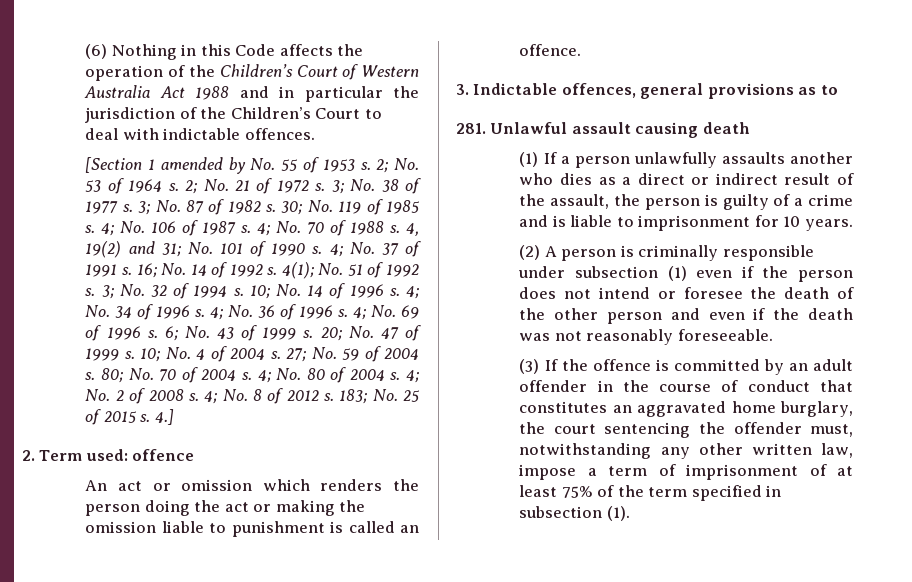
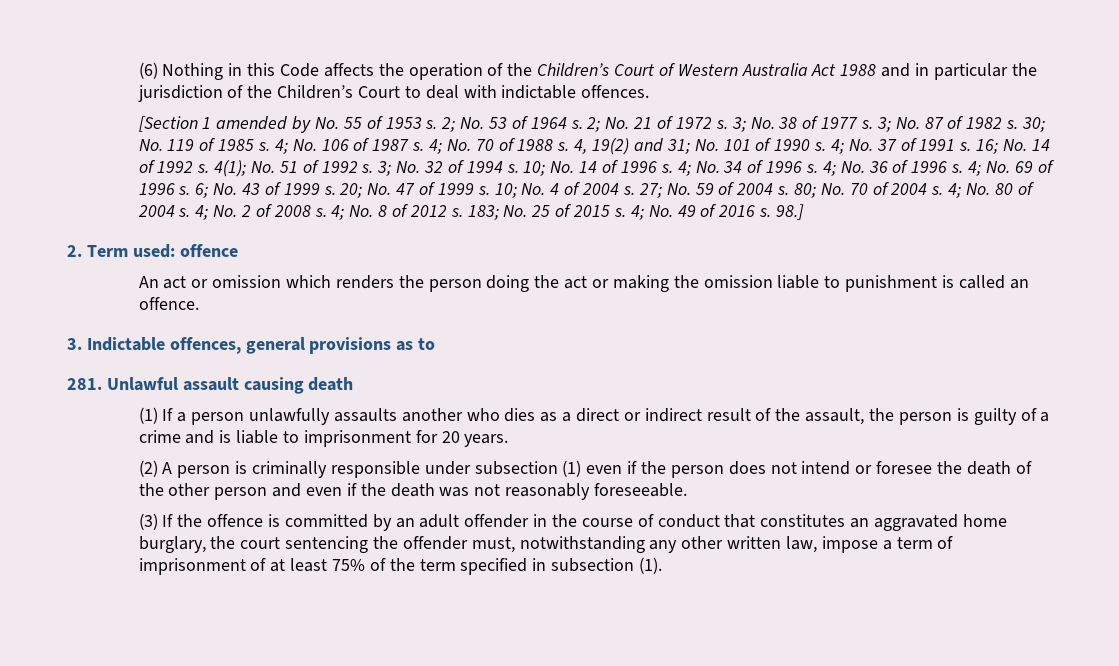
[154,409,174,425] 4.] -> [630,204,804,220] 4; No. 49 of 2016 s. 98.]
[783,216,801,227] 10 -> [441,431,460,443] 20

